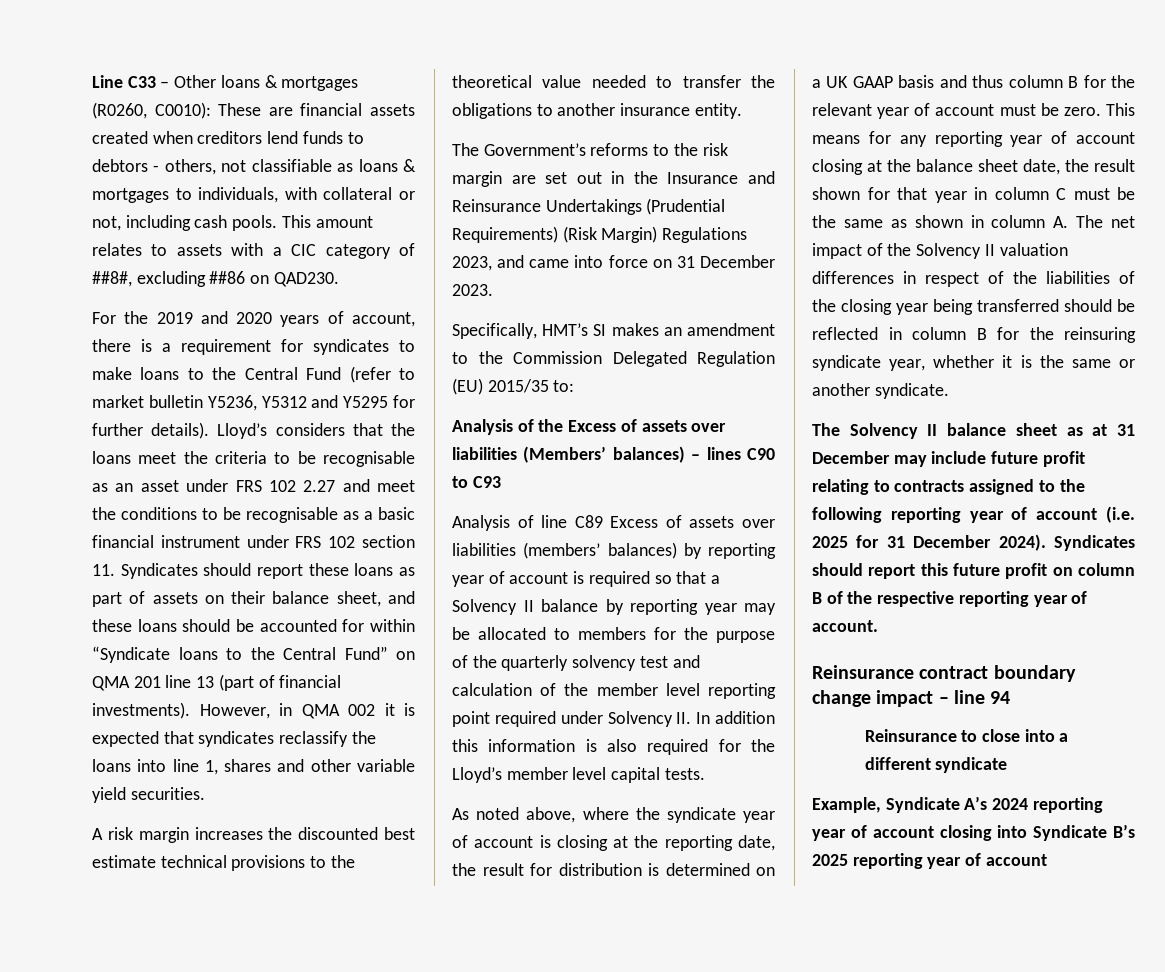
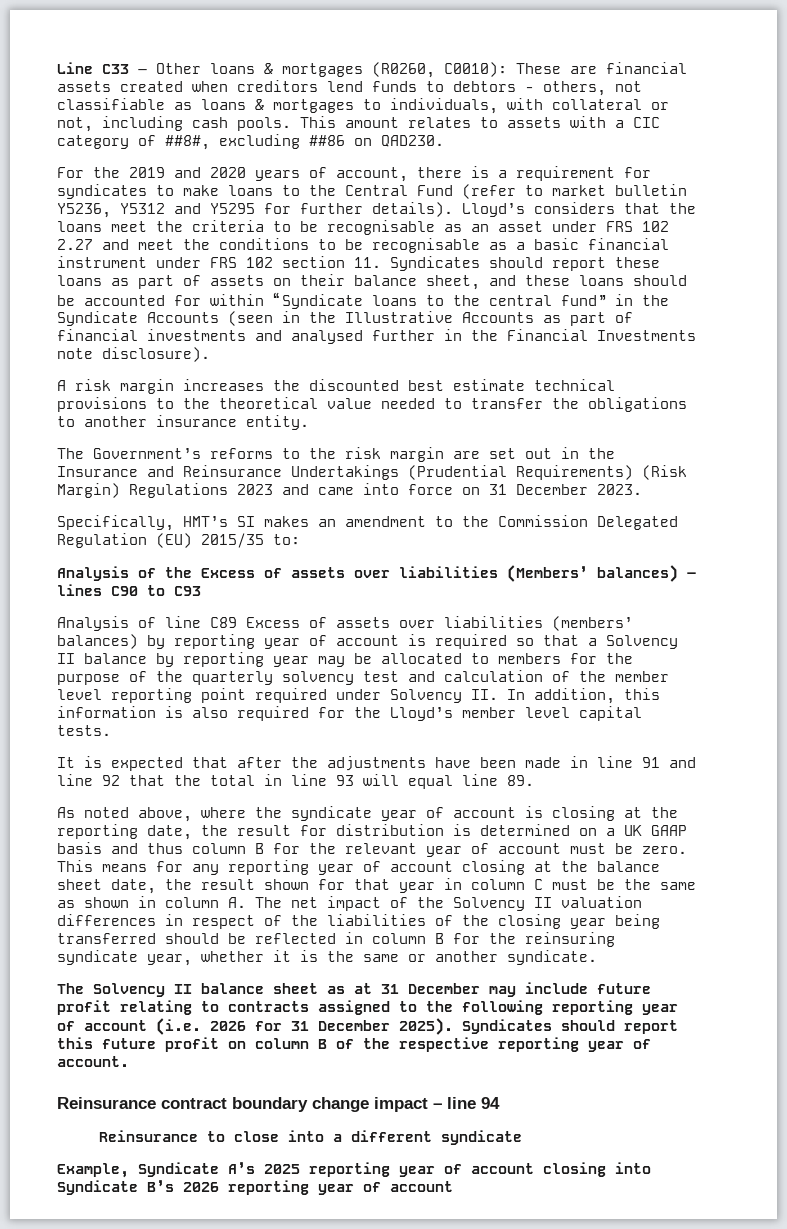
[283,646,415,660] [92,674,342,691] [92,702,415,719] [92,731,376,747] [92,759,415,775] [92,787,205,803] Central Fund” on QMA 201 line 13 (part of financial investments). However, in QMA 002 it is expected that syndicates reclassify the loans into line 1, shares and other variable yield securities. -> [489,294,669,306] [57,311,633,326] [57,329,696,344] [57,347,210,362] central fund” in the Syndicate Accounts (seen in the Illustrative Accounts as part of financial investments and analysed further in the Financial Investments note disclosure).
[452,256,492,271] 2023, -> [237,484,273,495] 2023
[715,711,775,724] addition -> [534,688,615,704] addition,
(705, 774) none -> [57,756,696,771] [57,774,534,789] // It is expected that after the adjustments have been made in line 91 and line 92 that the total in line 93 will equal line 89.
[812,536,848,548] 2025 -> [210,1021,246,1031] 2026
[998,534,1046,551] 2024). -> [399,1018,453,1035] 2025).
[992,798,1029,810] 2024 -> [264,1164,300,1174] 2025
[812,854,848,866] 2025 -> [183,1182,219,1192] 2026

